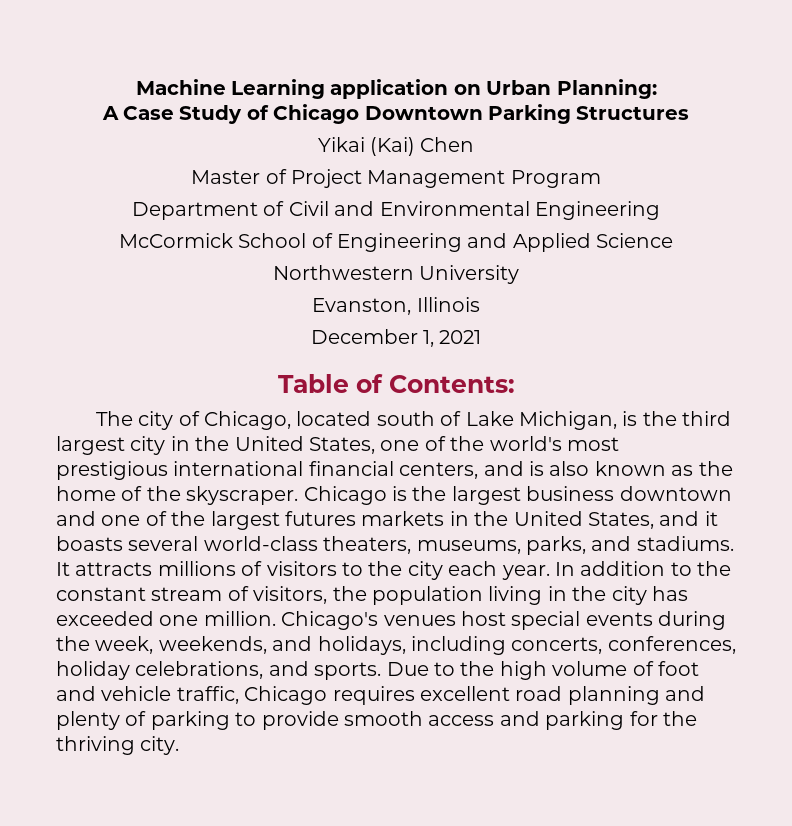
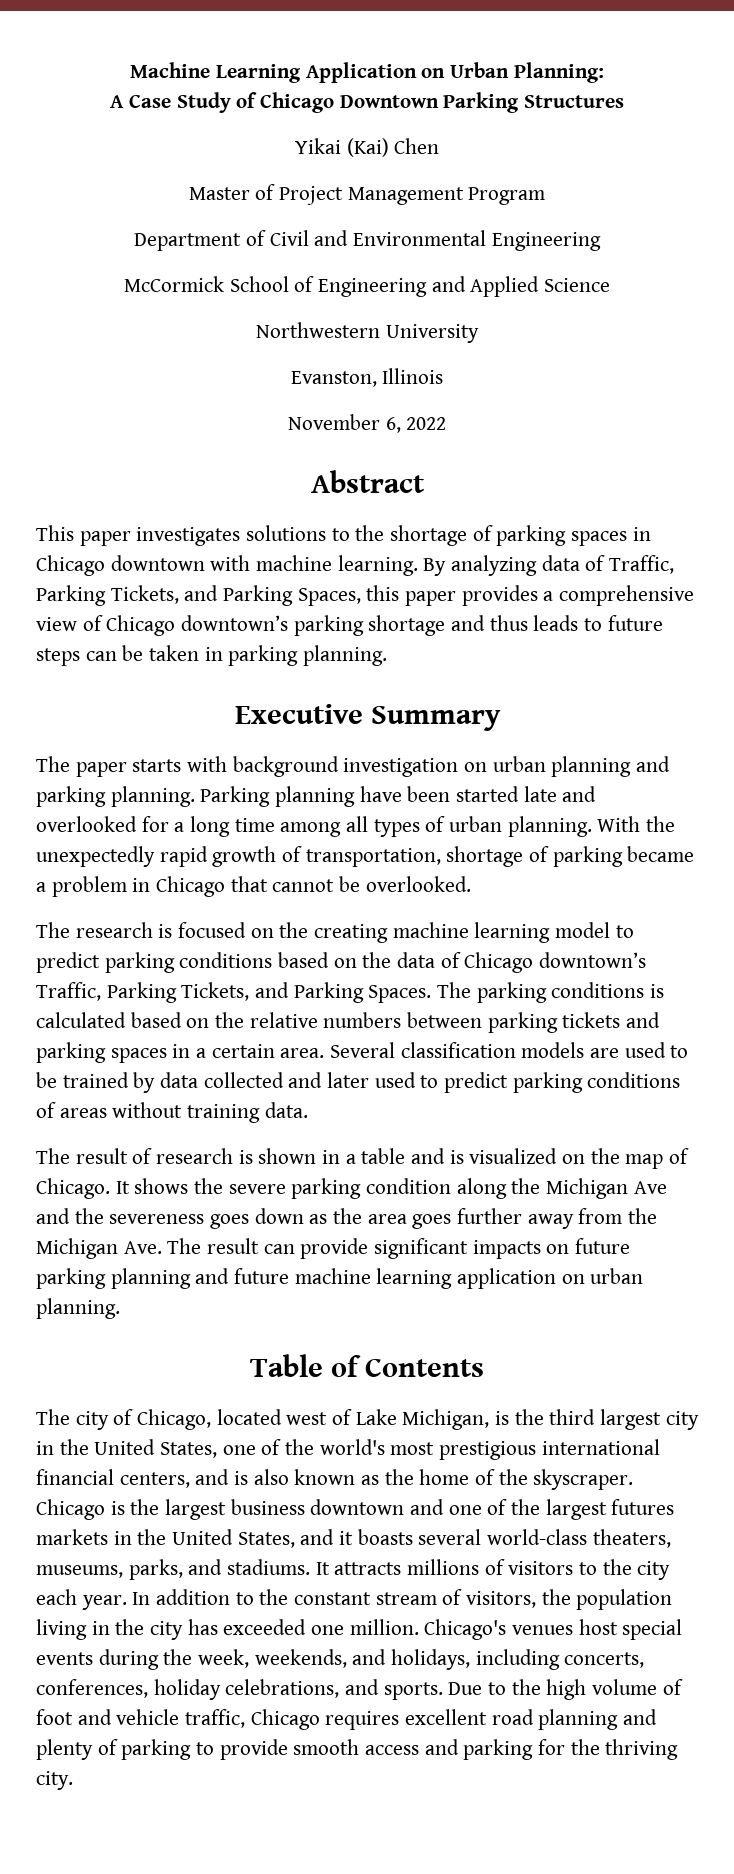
[330,79,449,99] application -> [305,62,417,83] Application
[310,329,482,347] December 1, 2021 -> [287,414,447,433] [310,470,425,493] [36,525,651,546] [36,555,675,576] [36,585,695,606] [36,615,663,636] [36,645,388,666] [234,704,501,731] [36,756,671,777] [36,786,597,807] [36,816,676,837] [36,846,695,867] [36,876,471,897] [36,922,634,943] [36,952,647,973] [36,982,665,1003] [36,1012,661,1033] [36,1042,689,1063] [36,1072,681,1093] [36,1102,308,1123] [36,1148,690,1169] [36,1178,667,1199] [36,1208,658,1229] [36,1238,631,1259] [36,1268,644,1289] [36,1298,120,1319] November 6, 2022 // Abstract // This paper investigates solutions to the shortage of parking spaces in Chicago downtown with machine learning. By analyzing data of Traffic, Parking Tickets, and Parking Spaces, this paper provides a comprehensive view of Chicago downtown’s parking shortage and thus leads to future steps can be taken in parking planning. // Executive Summary // The paper starts with background investigation on urban planning and parking planning. Parking planning have been started late and overlooked for a long time among all types of urban planning. With the unexpectedly rapid growth of transportation, shortage of parking became a problem in Chicago that cannot be overlooked. // The research is focused on the creating machine learning model to predict parking conditions based on the data of Chicago downtown’s Traffic, Parking Tickets, and Parking Spaces. The parking conditions is calculated based on the relative numbers between parking tickets and parking spaces in a certain area. Several classification models are used to be trained by data collected and later used to predict parking conditions of areas without training data. // The result of research is shown in a table and is visualized on the map of Chicago. It shows the severe parking condition along the Michigan Ave and the severeness goes down as the area goes further away from the Michigan Ave. The result can provide significant impacts on future parking planning and future machine learning application on urban planning.
[388,375,515,393] Contents: -> [365,1358,484,1377] Contents
[376,411,435,426] south -> [286,1412,328,1425] west

